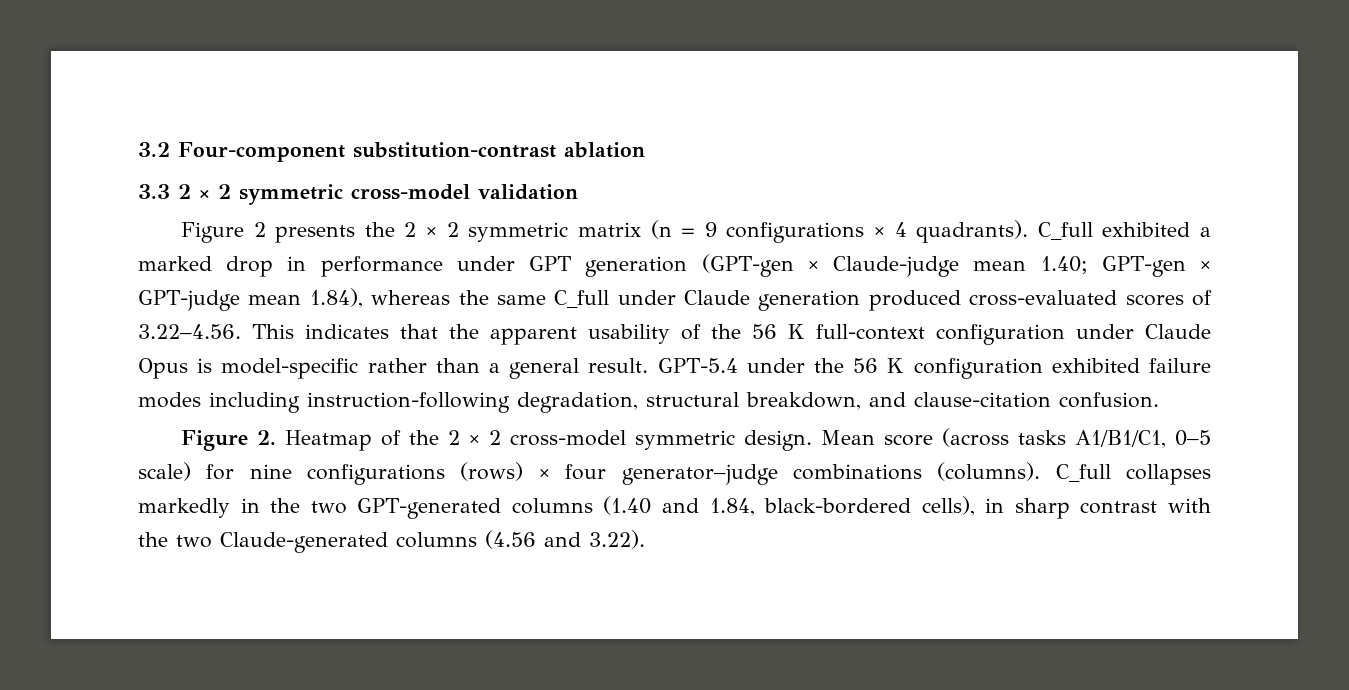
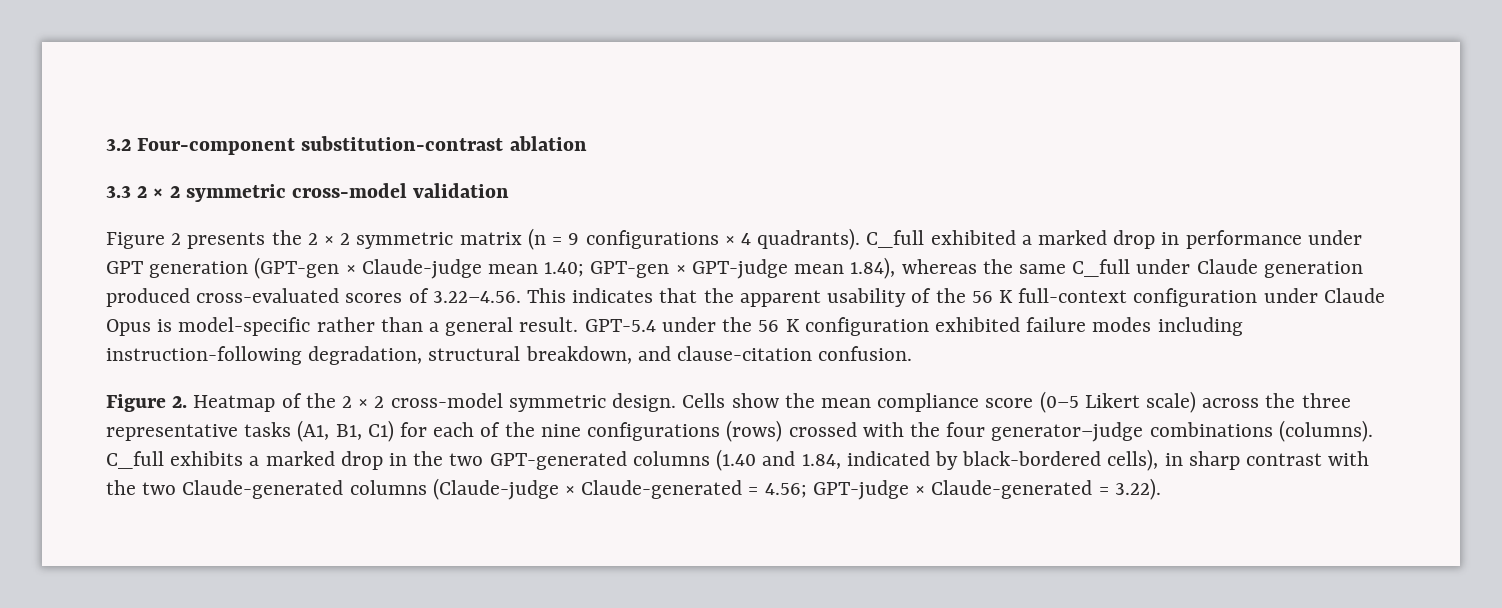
[821,428,1211,448] [138,462,550,485] Mean score (across tasks A1/B1/C1, 0–5 scale) for nine configurations (rows) × -> [682,391,1351,413] [106,420,940,442] Cells show the mean compliance score (0–5 Likert scale) across the three representative tasks (A1, B1, C1) for each of the nine configurations (rows) crossed with the
[1126,464,1211,485] [138,498,230,518] collapses markedly -> [170,451,383,470] exhibits a marked drop
(755, 507) none -> [846,451,958,470] indicated by
[485,530,581,549] (4.56 and -> [432,478,1109,500] (Claude-judge × Claude-generated = 4.56; GPT-judge × Claude-generated =

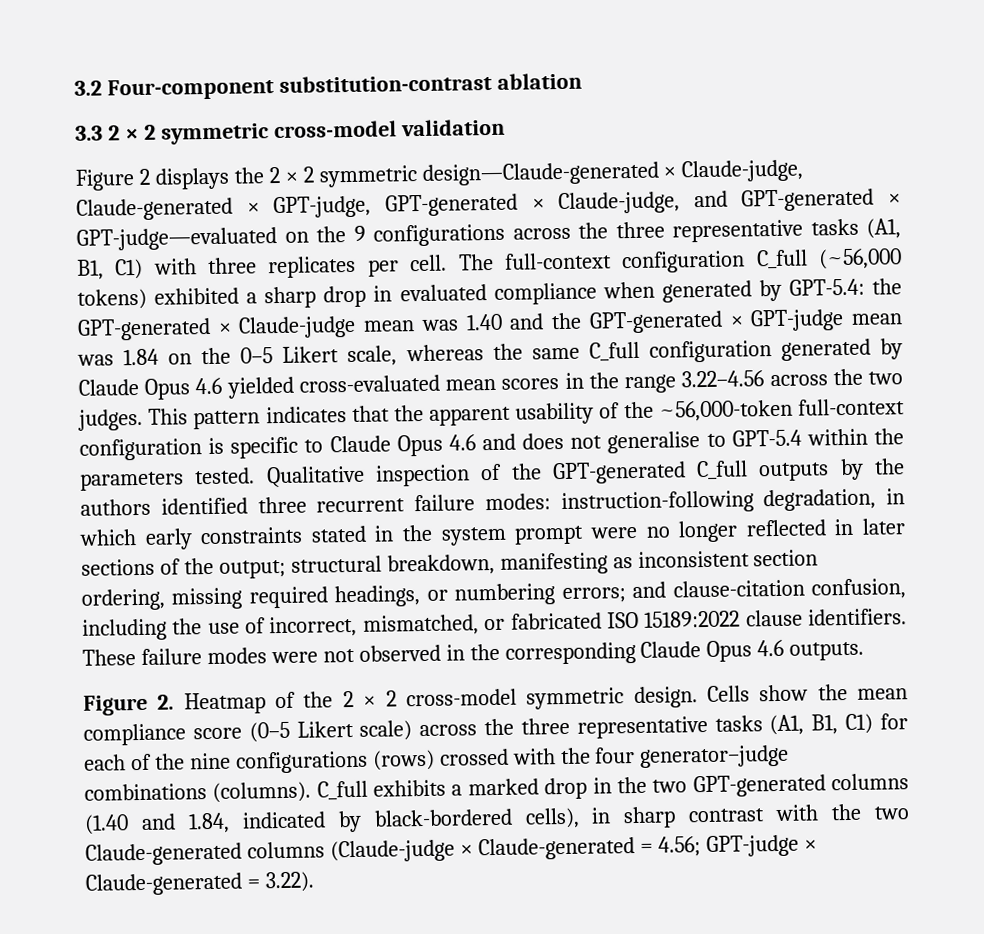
[187,232,266,249] presents -> [154,167,230,190] displays
[459,228,925,250] matrix (n = 9 configurations × 4 quadrants). C_full -> [421,159,804,186] [76,188,901,221] [76,218,901,251] [77,248,903,280] [77,288,147,310] design—Claude-generated × Claude-judge, Claude-generated × GPT-judge, GPT-generated × Claude-judge, and GPT-generated × GPT-judge—evaluated on the 9 configurations across the three representative tasks (A1, B1, C1) with three replicates per cell. The full-context configuration C_full (~56,000 tokens)
[1037,230,1362,249] [106,257,1363,279] [106,288,567,307] marked drop in performance under GPT generation (GPT-gen × Claude-judge mean 1.40; GPT-gen × GPT-judge mean 1.84), whereas the same C_full under Claude generation produced cross-evaluated scores of 3.22–4.56. This -> [264,278,903,309] [77,309,904,341] [77,338,904,367] [78,368,904,400] [78,408,261,431] sharp drop in evaluated compliance when generated by GPT-5.4: the GPT-generated × Claude-judge mean was 1.40 and the GPT-generated × GPT-judge mean was 1.84 on the 0–5 Likert scale, whereas the same C_full configuration generated by Claude Opus 4.6 yielded cross-evaluated mean scores in the range 3.22–4.56 across the two judges. This pattern
[971,288,1385,307] [106,317,1243,336] [106,346,913,365] 56 K full-context configuration under Claude Opus is model-specific rather than a general result. GPT-5.4 under the 56 K configuration exhibited failure modes including instruction-following degradation, structural breakdown, and clause-citation confusion. -> [658,398,905,422] [79,428,904,461] [80,458,905,491] [80,488,905,516] [79,518,906,550] [81,549,819,579] [81,578,907,611] [82,608,908,641] [82,639,865,666] ~56,000-token full-context configuration is specific to Claude Opus 4.6 and does not generalise to GPT-5.4 within the parameters tested. Qualitative inspection of the GPT-generated C_full outputs by the authors identified three recurrent failure modes: instruction-following degradation, in which early constraints stated in the system prompt were no longer reflected in later sections of the output; structural breakdown, manifesting as inconsistent section ordering, missing required headings, or numbering errors; and clause-citation confusion, including the use of incorrect, mismatched, or fabricated ISO 15189:2022 clause identifiers. These failure modes were not observed in the corresponding Claude Opus 4.6 outputs.

